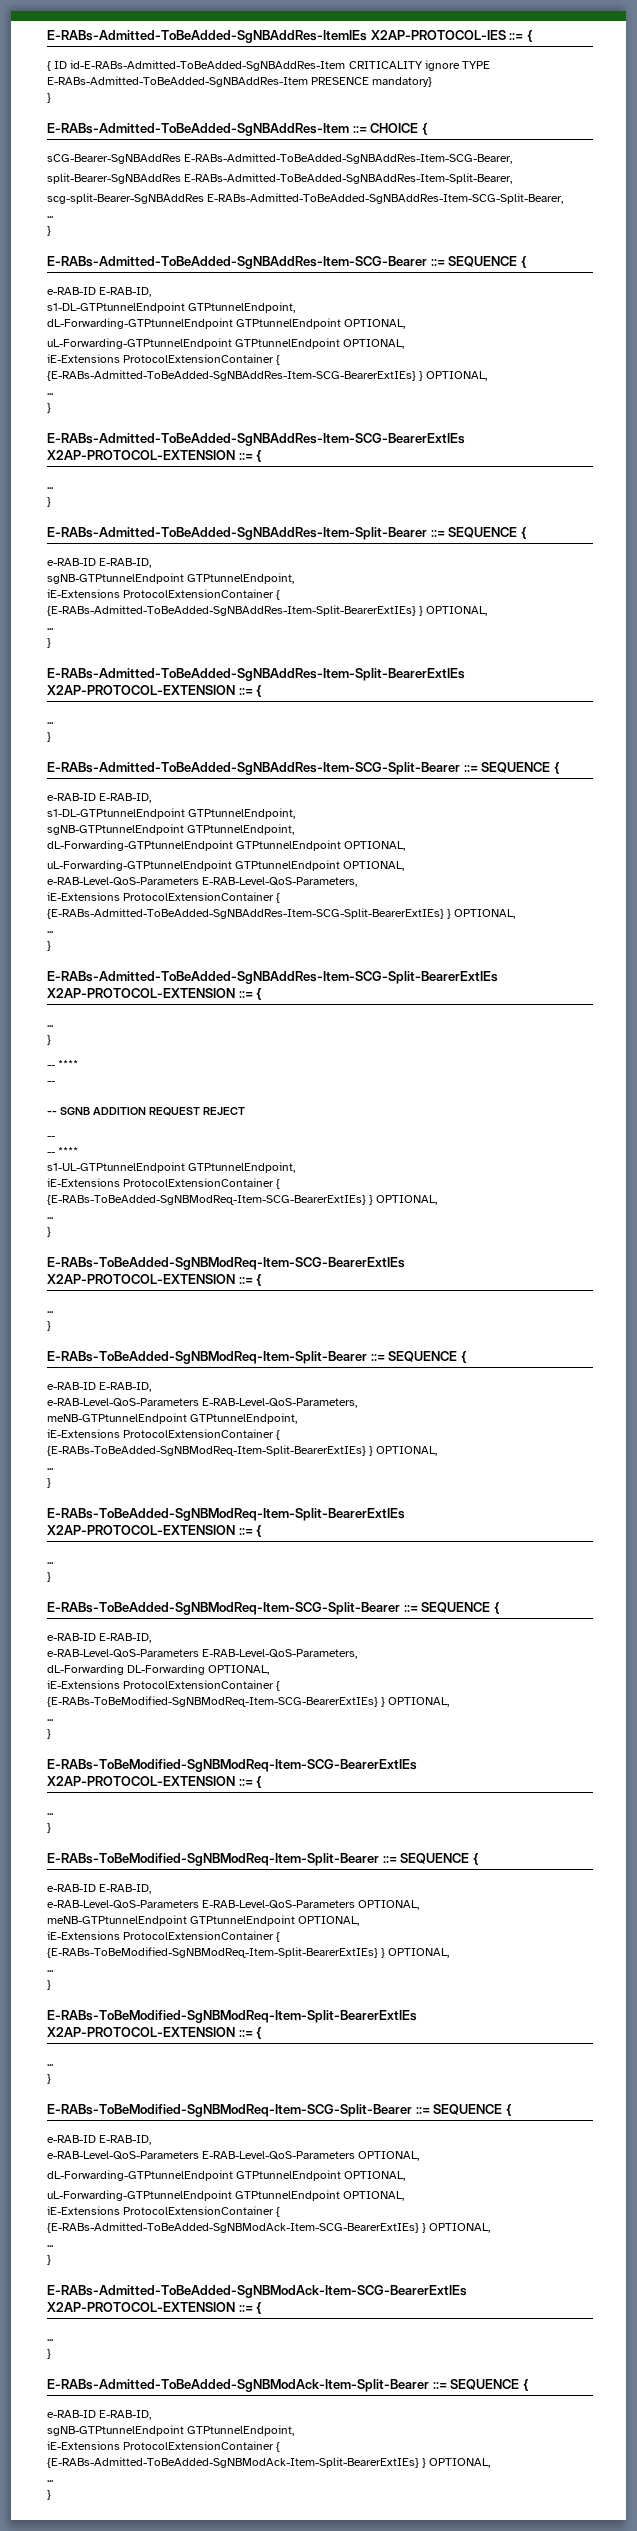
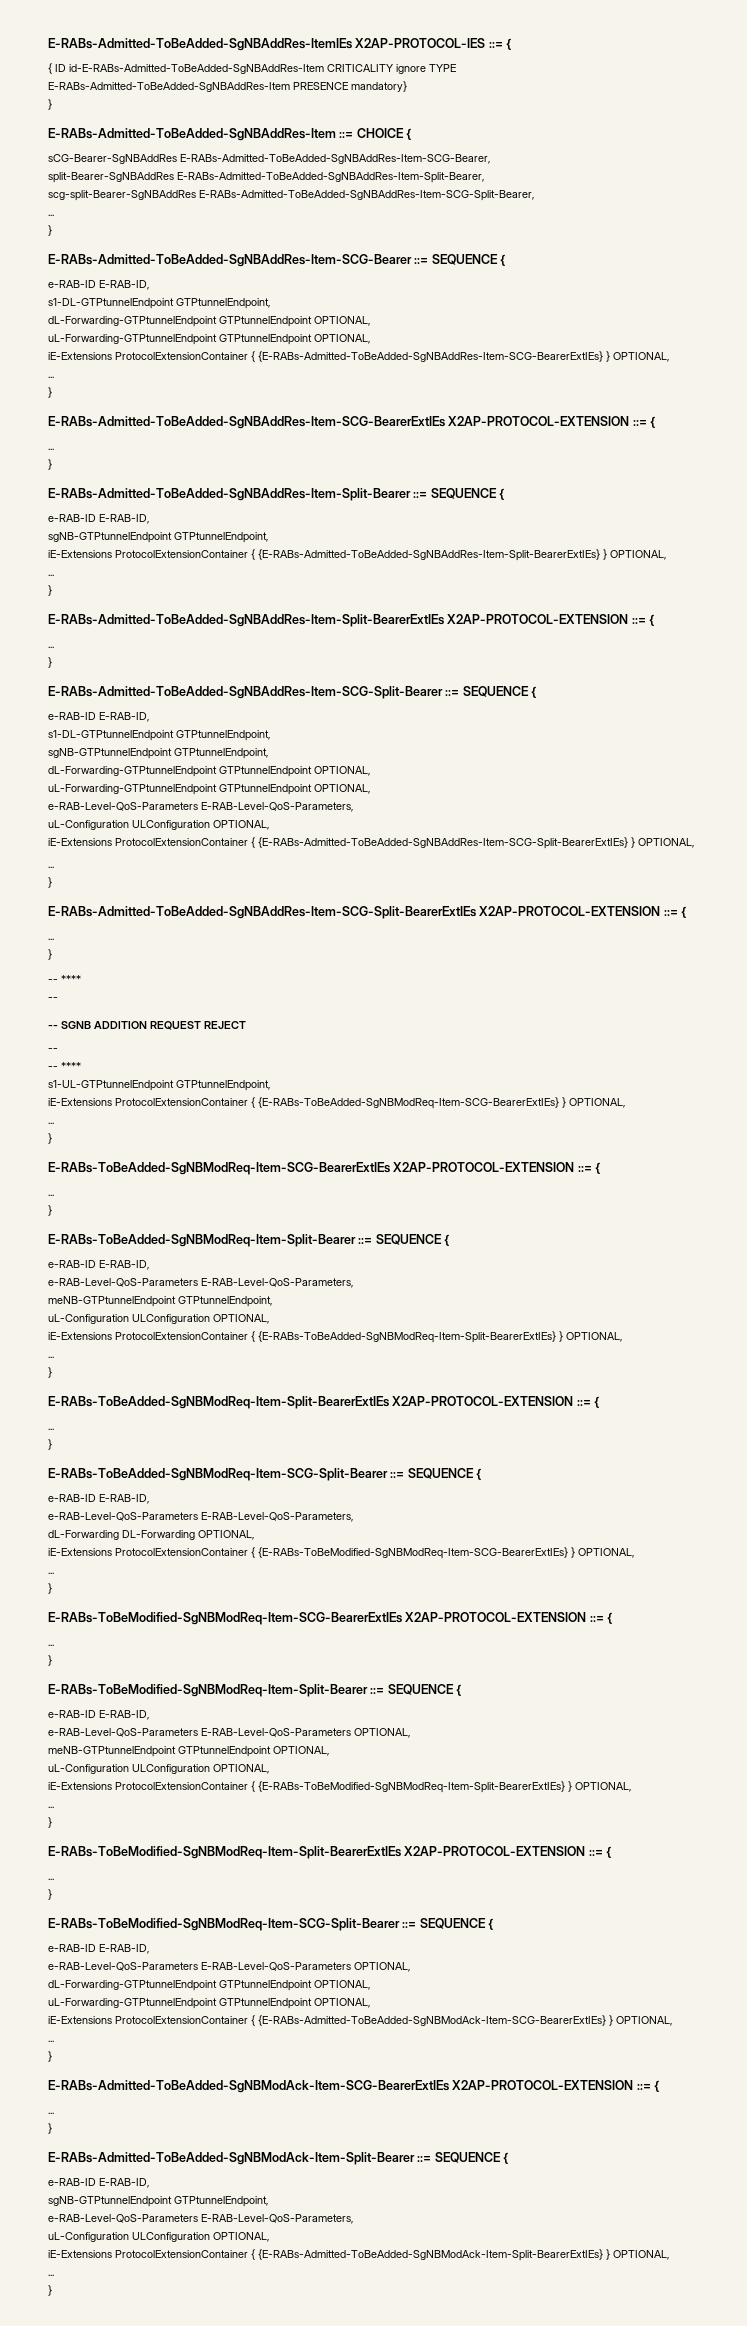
(358, 882) none -> [48,820,269,830] // uL-Configuration ULConfiguration OPTIONAL,
(298, 1418) none -> [48,1314,269,1324] // uL-Configuration ULConfiguration OPTIONAL,
(360, 1921) none -> [48,1764,269,1774] // uL-Configuration ULConfiguration OPTIONAL,
(295, 2430) none -> [48,2214,353,2224] [48,2232,269,2242] // e-RAB-Level-QoS-Parameters E-RAB-Level-QoS-Parameters, // uL-Configuration ULConfiguration OPTIONAL,

